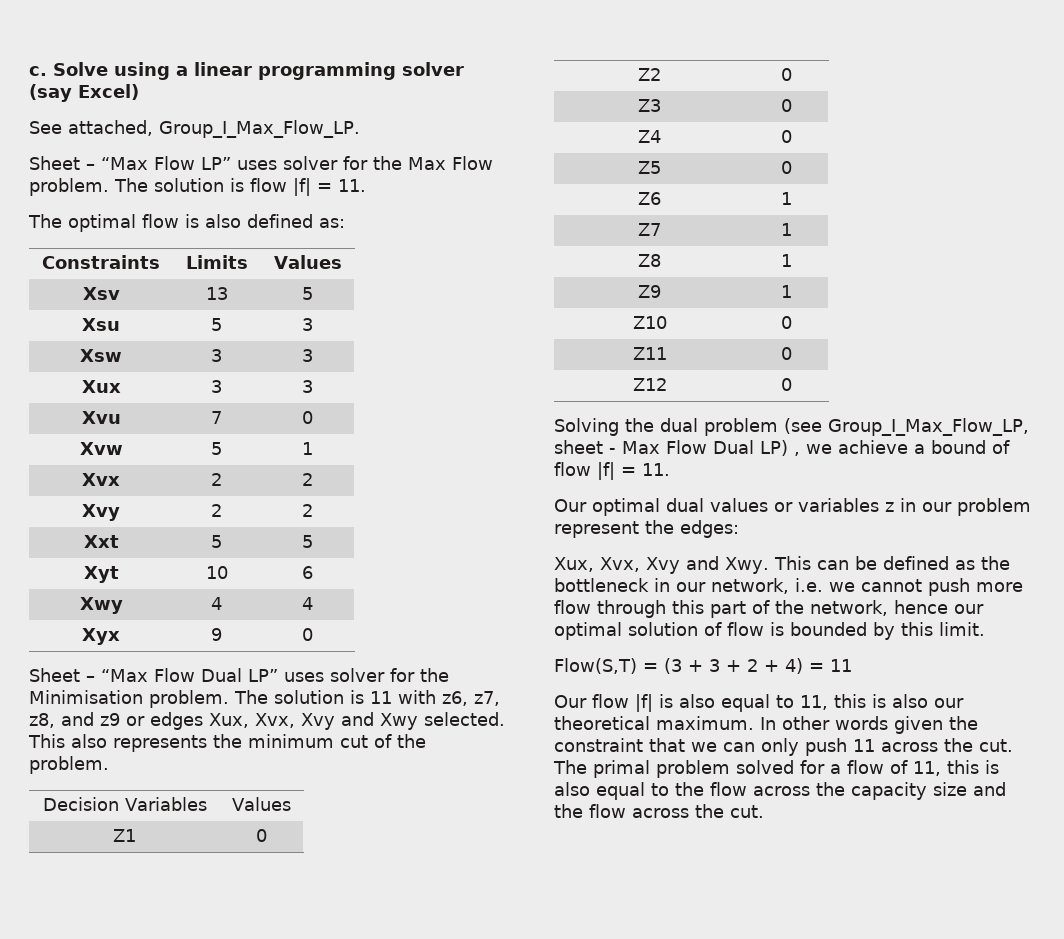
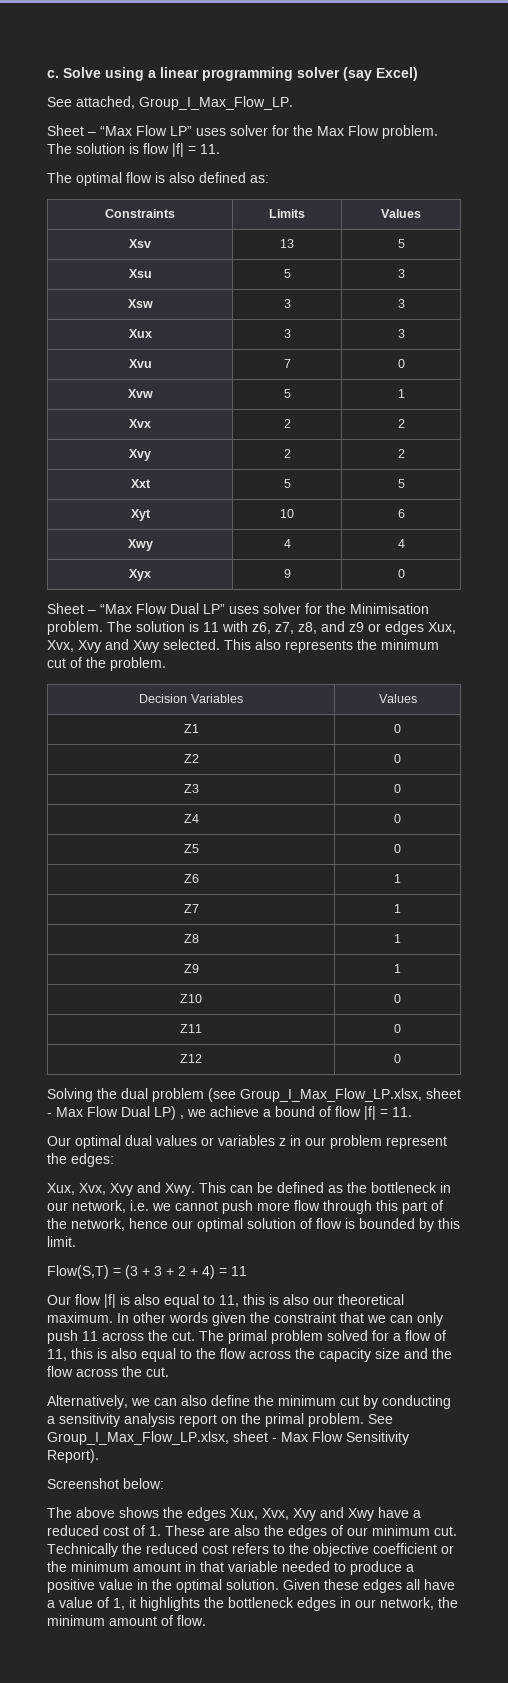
[828,418,1029,436] Group_I_Max_Flow_LP, -> [240,1088,422,1102] Group_I_Max_Flow_LP.xlsx,
(764, 811) none -> [47,1395,451,1409] [47,1413,393,1427] [47,1431,409,1445] [47,1449,99,1463] [47,1478,164,1489] [47,1507,421,1521] [47,1525,457,1539] [47,1543,454,1557] [47,1561,414,1575] [47,1579,455,1593] [47,1597,458,1611] [47,1615,206,1626] // Alternatively, we can also define the minimum cut by conducting a sensitivity analysis report on the primal problem. See Group_I_Max_Flow_LP.xlsx, sheet - Max Flow Sensitivity Report). // Screenshot below: // The above shows the edges Xux, Xvx, Xvy and Xwy have a reduced cost of 1. These are also the edges of our minimum cut. Technically the reduced cost refers to the objective coefficient or the minimum amount in that variable needed to produce a positive value in the optimal solution. Given these edges all have a value of 1, it highlights the bottleneck edges in our network, the minimum amount of flow.

